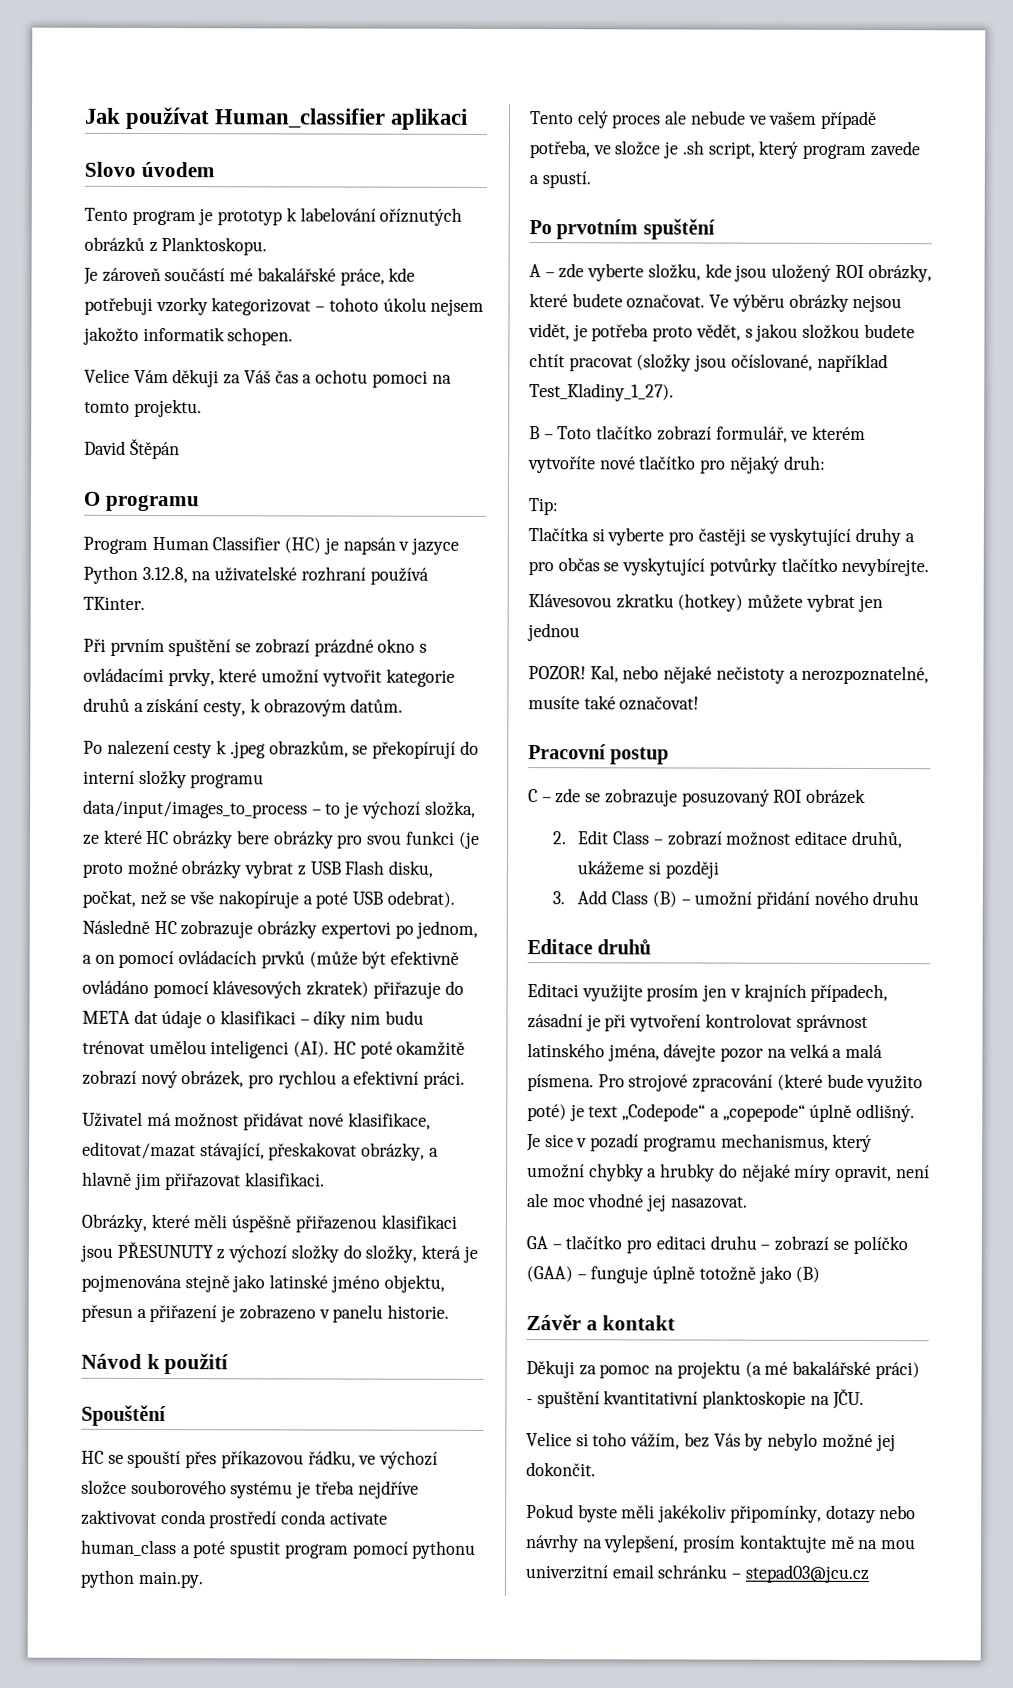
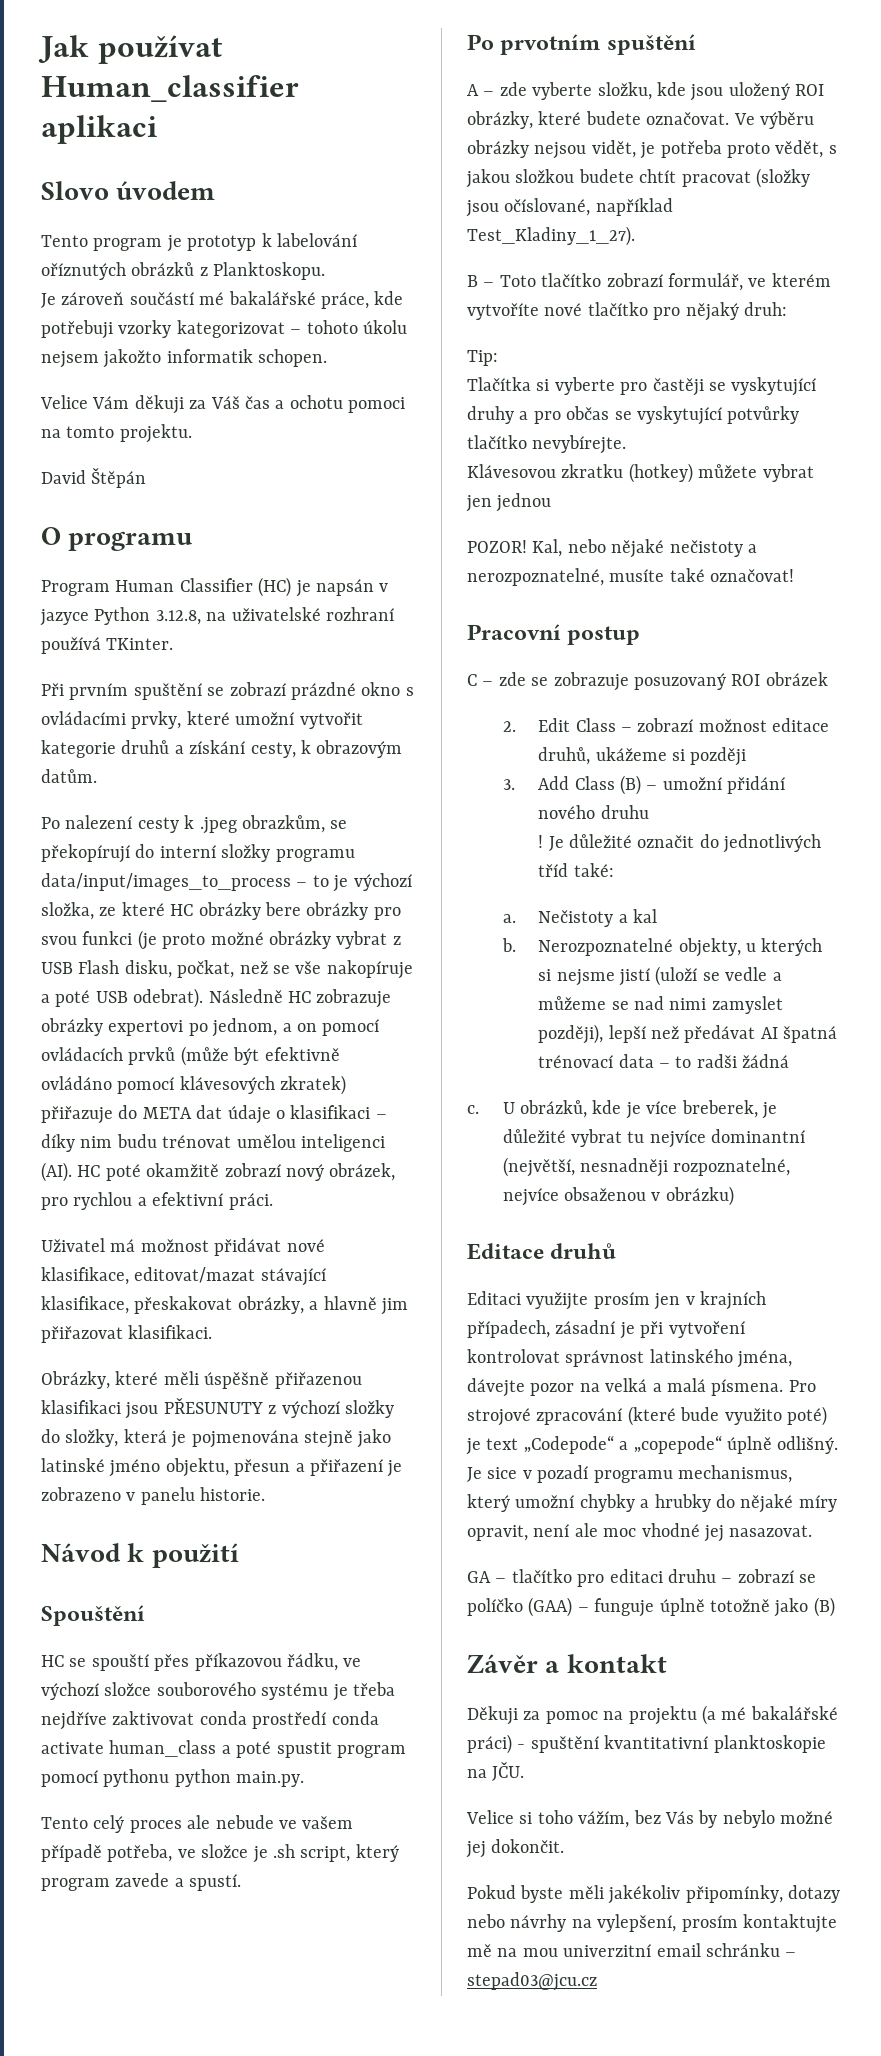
[199,1143,265,1161] stávající, -> [260,1268,326,1286] [41,1296,129,1314] stávající klasifikace,
(920, 898) none -> [538,834,822,853] [538,863,614,877] [502,909,657,927] [501,938,823,957] [538,966,782,986] [538,996,783,1014] [538,1024,838,1044] [538,1054,790,1068] [467,1100,777,1119] [502,1129,806,1148] [502,1157,791,1177] [502,1186,734,1206] // ! Je důležité označit do jednotlivých tříd také: // a. Nečistoty a kal // b. Nerozpoznatelné objekty, u kterých si nejsme jistí (uloží se vedle a můžeme se nad nimi zamyslet později), lepší než předávat AI špatná trénovací data – to radši žádná // c. U obrázků, kde je více breberek, je důležité vybrat tu nejvíce dominantní (největší, nesnadněji rozpoznatelné, nejvíce obsaženou v obrázku)

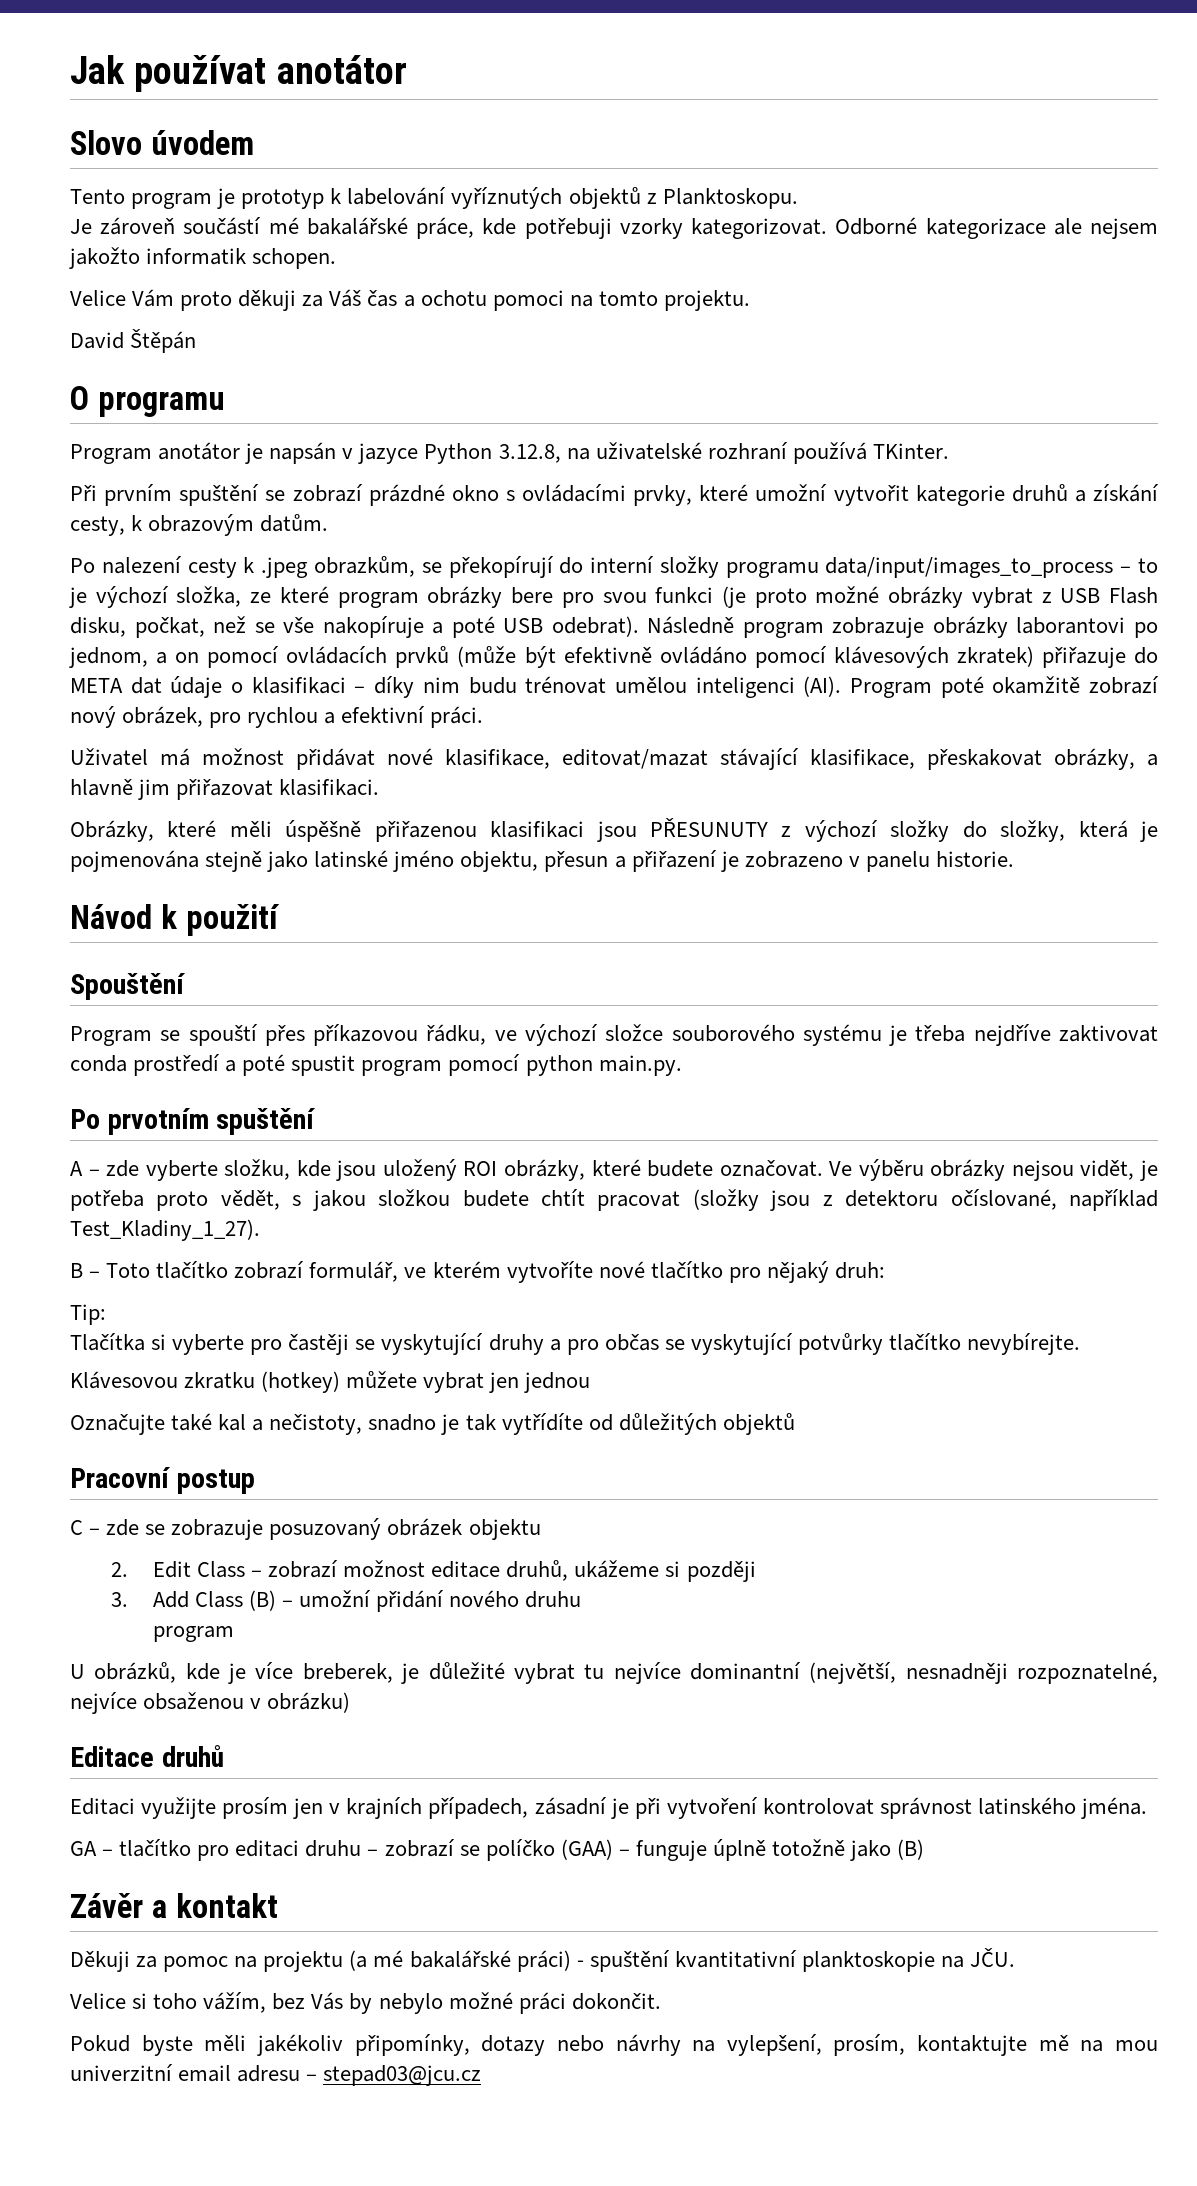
[41,75,299,102] [41,115,157,144] Human_classifier aplikaci -> [276,55,407,84] anotátor
[41,262,195,280] oříznutých obrázků -> [451,187,641,209] vyříznutých objektů
[176,320,407,338] kategorizovat – tohoto úkolu -> [691,217,1082,239] kategorizovat. Odborné kategorizace ale
(130, 402) none -> [180,291,233,311] proto
[115,577,292,597] Human Classifier (HC) -> [158,442,241,460] anotátor
[170,904,194,916] HC -> [337,592,419,608] program
[306,902,369,920] obrázky -> (554, 595) none
[288,991,311,1003] HC -> [742,622,824,638] program
[108,1020,184,1036] expertovi -> [1016,617,1126,634] laborantovi
[77,1165,101,1177] HC -> [849,678,932,698] Program
[41,1655,64,1667] HC -> [70,1026,152,1046] Program
[331,1711,379,1725] [41,1740,217,1757] conda activate human_class -> (221, 1065) none
[103,1769,170,1787] pythonu -> (521, 1065) none
[41,1815,354,1833] [41,1844,399,1863] [41,1873,242,1891] // Tento celý proces ale nebude ve vašem případě potřeba, ve složce je .sh script, který program zavede a spustí. -> (682, 1065) none
(499, 208) none -> [822,1190,939,1207] z detektoru
[467,539,757,558] [467,568,795,586] POZOR! Kal, nebo nějaké nečistoty a nerozpoznatelné, musíte také označovat! -> [70,1413,795,1435] Označujte také kal a nečistoty, snadno je tak vytřídíte od důležitých objektů
[731,674,761,686] ROI -> (382, 1529) none
(828, 679) none -> [468,1519,541,1540] objektu
[538,834,822,853] [538,863,614,877] [502,909,657,927] [501,938,823,957] [538,966,782,986] [538,996,783,1014] [538,1024,838,1044] [538,1054,790,1068] [467,1105,479,1114] ! Je důležité označit do jednotlivých tříd také: // a. Nečistoty a kal // b. Nerozpoznatelné objekty, u kterých si nejsme jistí (uloží se vedle a můžeme se nad nimi zamyslet později), lepší než předávat AI špatná trénovací data – to radši žádná // c. -> [152,1626,234,1642] program //
[737,1350,793,1368] [467,1378,816,1397] [467,1406,827,1426] [466,1435,839,1455] [467,1465,792,1483] [467,1494,837,1513] [467,1523,813,1542] jména, dávejte pozor na velká a malá písmena. Pro strojové zpracování (které bude využito poté) je text „Codepode“ a „copepode“ úplně odlišný. Je sice v pozadí programu mechanismus, který umožní chybky a hrubky do nějaké míry opravit, není ale moc vhodné jej nasazovat. -> [1081,1797,1148,1819] jména.
[466,1841,486,1858] jej -> [518,1992,566,2014] práci
[681,1915,738,1932] prosím -> [833,2034,906,2056] prosím,
[706,1943,780,1957] schránku -> [237,2065,301,2082] adresu

